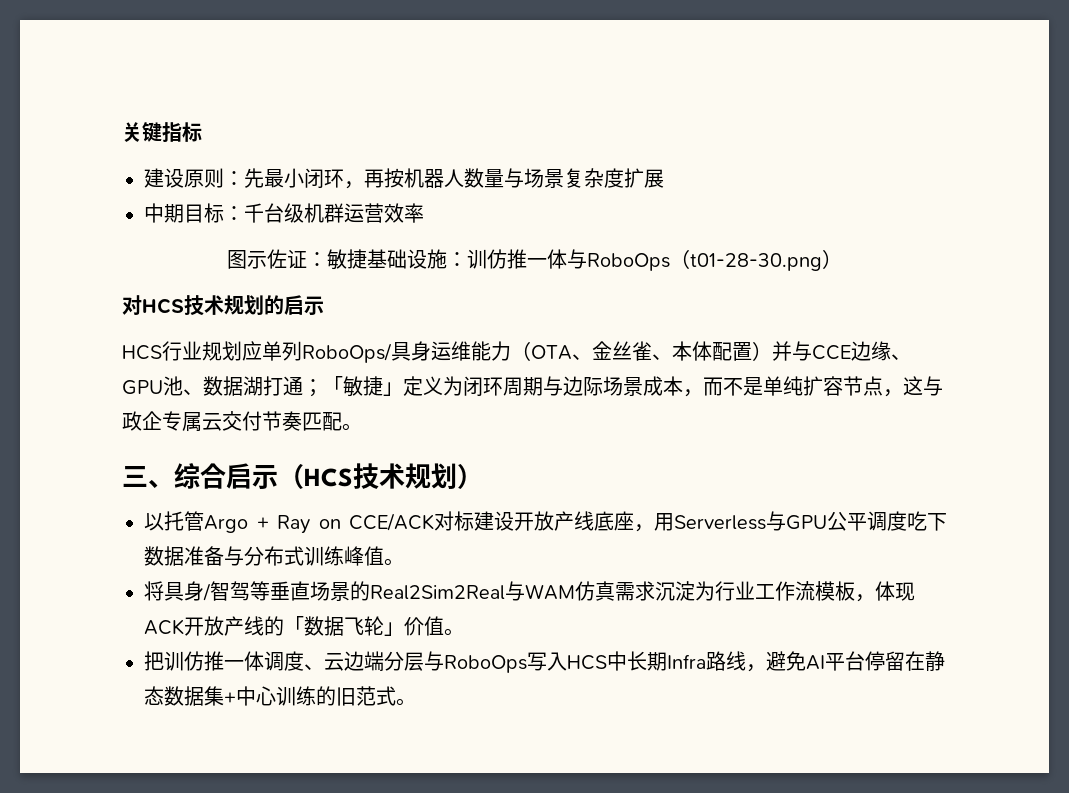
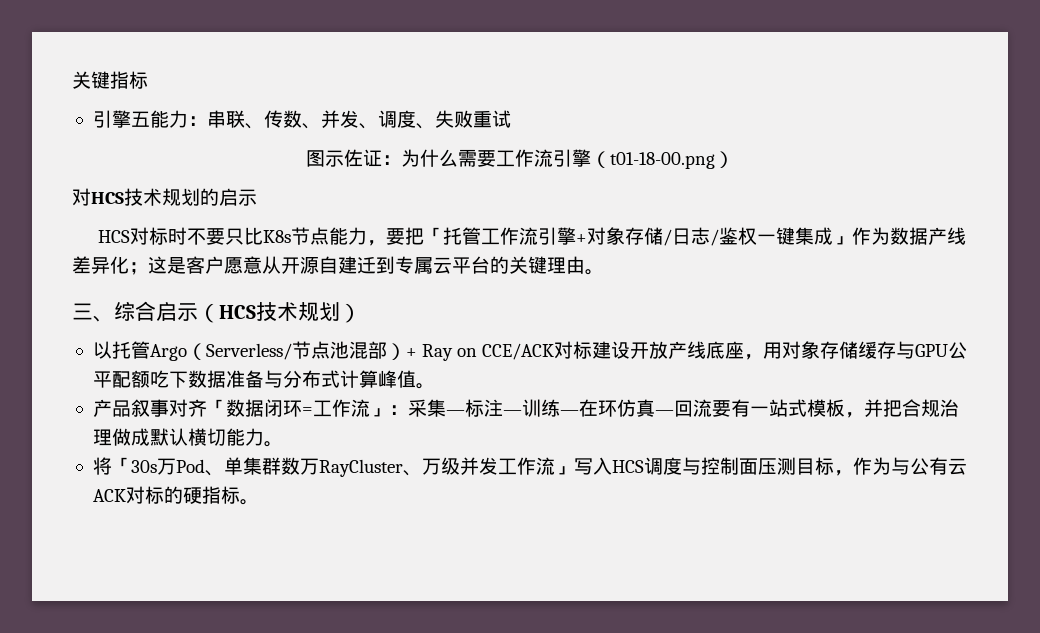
[144,168,664,189] [144,203,424,223] [227,249,822,271] 建设原则：先最小闭环，再按机器人数量与场景复杂度扩展 // 中期目标：千台级机群运营效率 // 图示佐证：敏捷基础设施：训仿推一体与RoboOps（t01-28-30.png -> [92,110,511,129] [306,149,715,169] 引擎五能力：串联、传数、并发、调度、失败重试 // 图示佐证：为什么需要工作流引擎（t01-18-00.png
[162,341,911,363] [122,376,943,397] [122,411,342,432] 行业规划应单列RoboOps/具身运维能力（OTA、金丝雀、本体配置）并与CCE边缘、GPU池、数据湖打通；「敏捷」定义为闭环周期与边际场景成本，而不是单纯扩容节点，这与政企专属云交付节奏匹配 -> [129,227,966,246] [72,256,585,275] 对标时不要只比K8s节点能力，要把「托管工作流引擎+对象存储/日志/鉴权一键集成」作为数据产线差异化；这是客户愿意从开源自建迁到专属云平台的关键理由
(248, 524) none -> [186,341,406,360] （Serverless/节点池混部）
[674,515,766,530] Serverless -> [782,341,897,359] 对象存储缓存
[867,511,907,531] 调度 -> [111,370,150,388] 配额
[304,546,344,566] 训练 -> [339,370,378,388] 计算
[144,581,915,602] [144,616,464,636] [144,651,945,673] [144,686,396,706] 将具身/智驾等垂直场景的Real2Sim2Real与WAM仿真需求沉淀为行业工作流模板，体现ACK开放产线的「数据飞轮」价值。 // 把训仿推一体调度、云边端分层与RoboOps写入HCS中长期Infra路线，避免AI平台停留在静态数据集+中心训练的旧范式 -> [92,399,959,418] [92,428,283,447] [92,457,967,477] [92,486,240,504] 产品叙事对齐「数据闭环=工作流」：采集—标注—训练—在环仿真—回流要有一站式模板，并把合规治理做成默认横切能力。 // 将「30s万Pod、单集群数万RayCluster、万级并发工作流」写入HCS调度与控制面压测目标，作为与公有云ACK对标的硬指标

